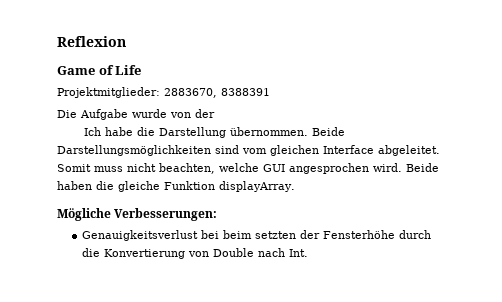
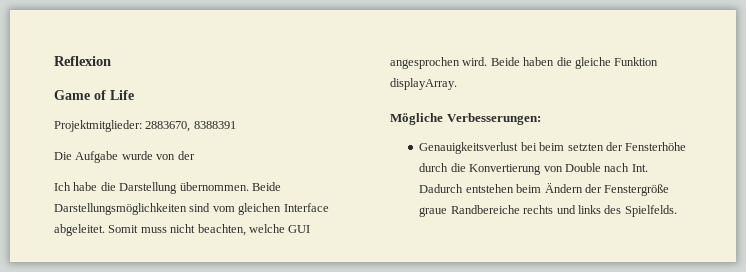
(309, 253) none -> [419,183,670,196] [419,205,677,217] Dadurch entstehen beim Ändern der Fenstergröße graue Randbereiche rechts und links des Spielfelds.

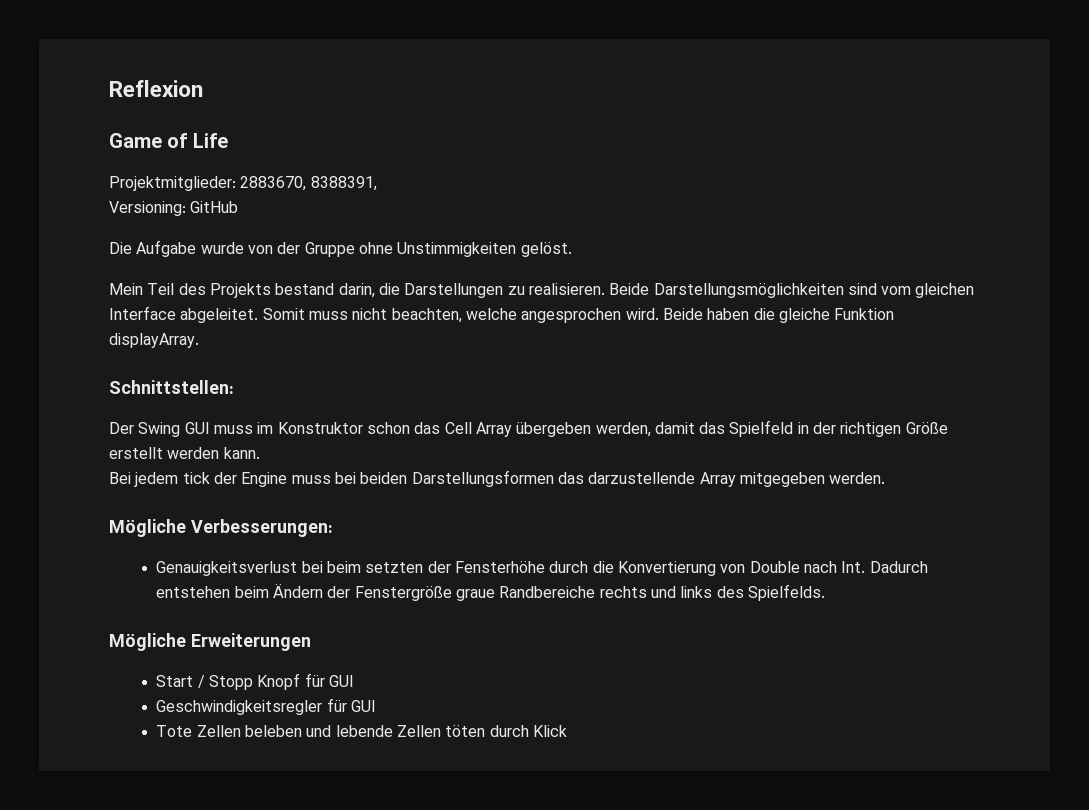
[193,121,236,129] 8388391 -> [310,176,377,191] [109,201,239,216] 8388391, // Versioning: GitHub
[54,182,249,194] // Ich habe die Darstellung übernommen. -> [304,242,572,257] [109,283,605,298] Gruppe ohne Unstimmigkeiten gelöst. // Mein Teil des Projekts bestand darin, die Darstellungen zu realisieren.
[288,225,311,233] GUI -> (517, 314) none
(457, 84) none -> [109,380,234,394] [109,420,948,437] [109,447,260,459] [109,470,886,487] // Schnittstellen: // Der Swing GUI muss im Konstruktor schon das Cell Array übergeben werden, damit das Spielfeld in der richtigen Größe erstellt werden kann. // Bei jedem tick der Engine muss bei beiden Darstellungsformen das darzustellende Array mitgegeben werden.
(677, 211) none -> [109,633,311,651] [156,673,354,690] [156,698,376,715] [156,725,567,737] // Mögliche Erweiterungen // Start / Stopp Knopf für GUI // Geschwindigkeitsregler für GUI // Tote Zellen beleben und lebende Zellen töten durch Klick

